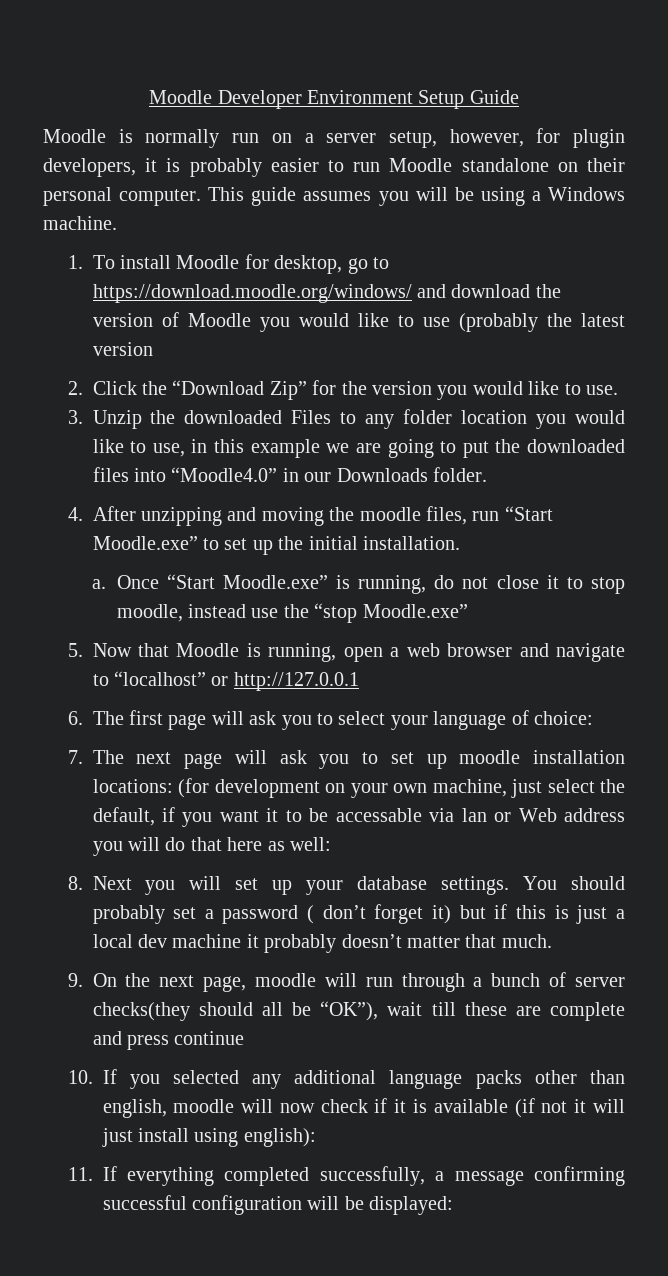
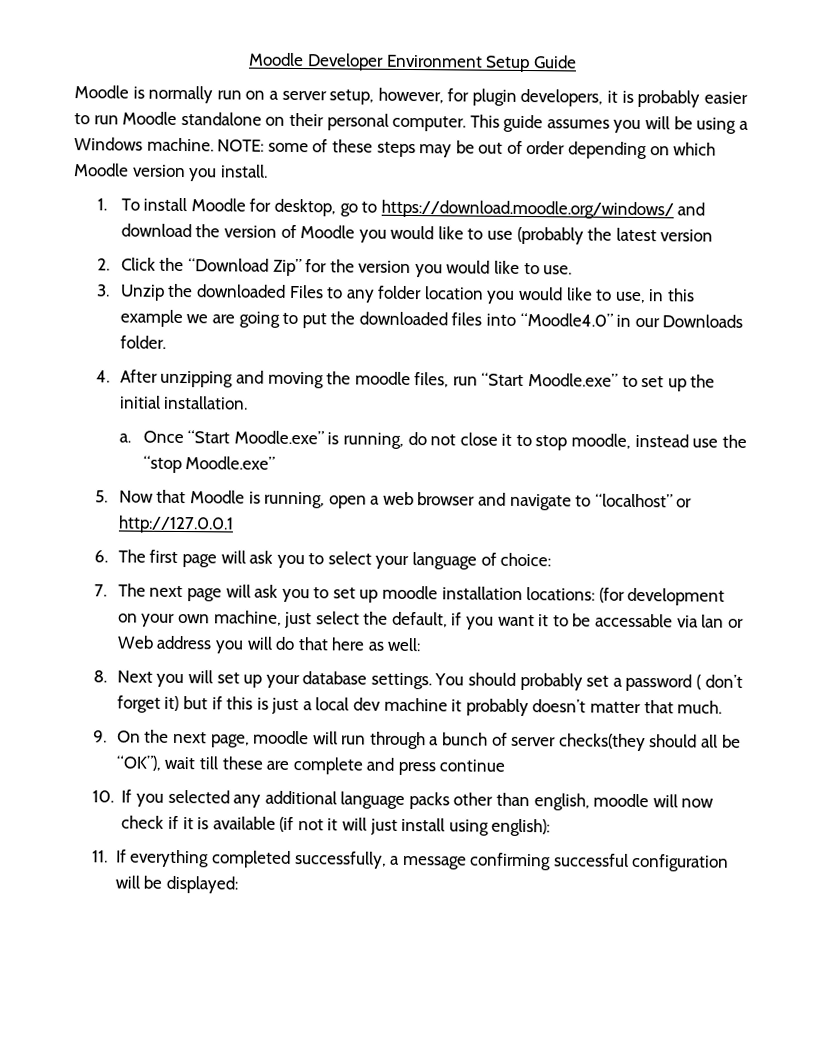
(117, 223) none -> [217,139,717,160] [74,163,268,182] NOTE: some of these steps may be out of order depending on which Moodle version you install.

